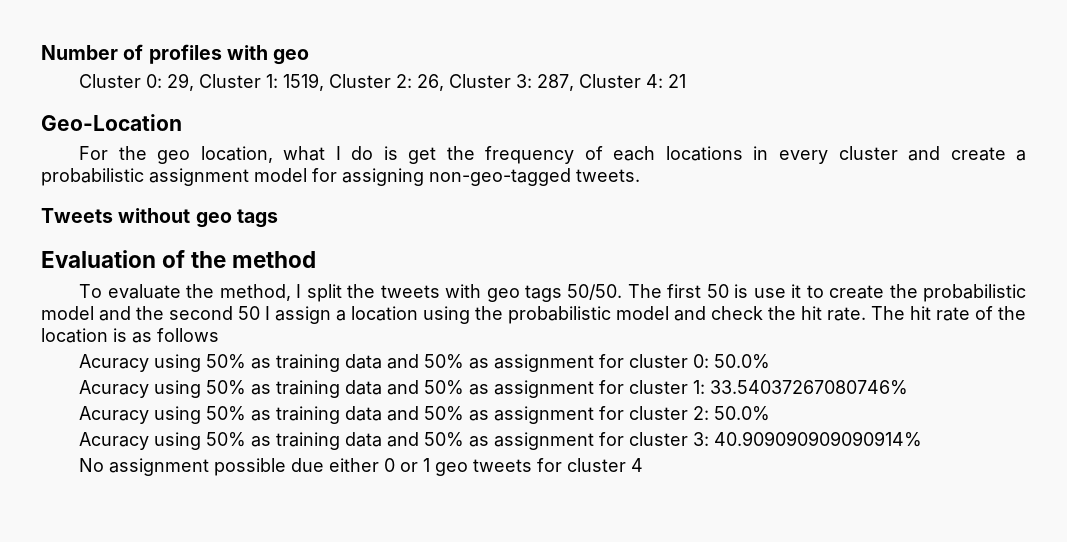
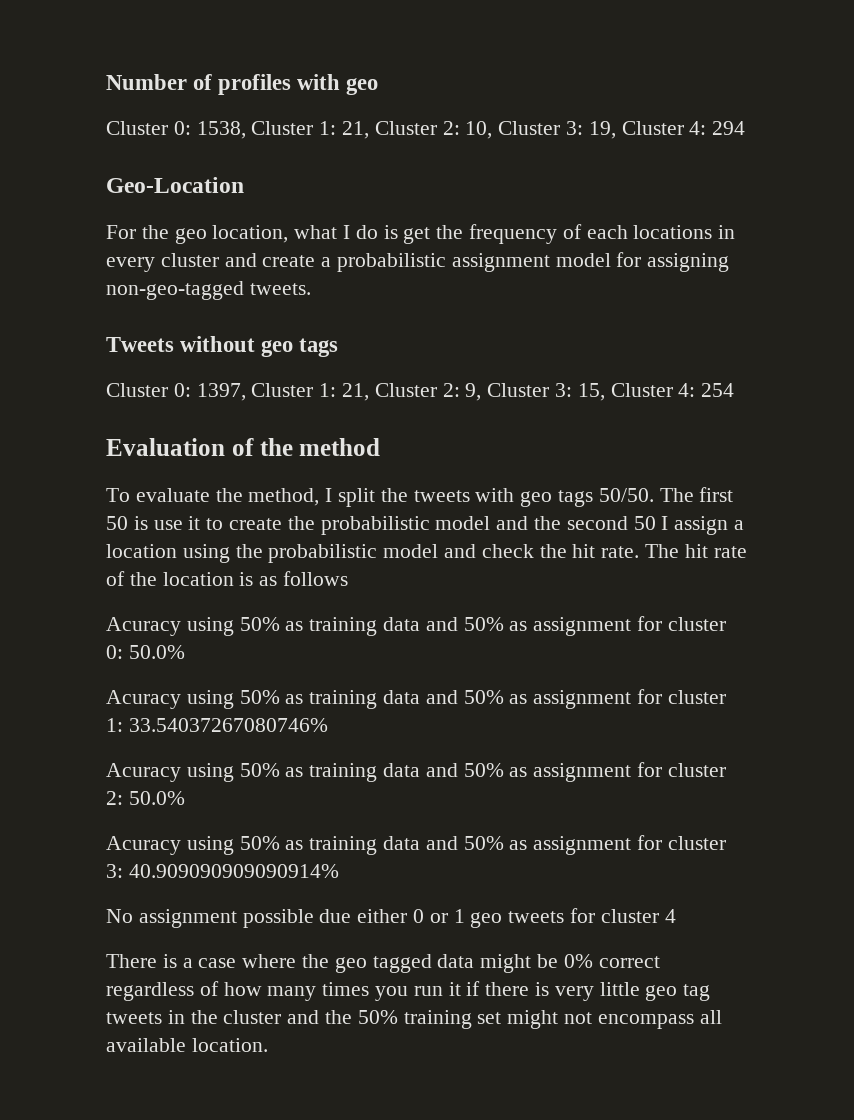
[167,73,687,91] 29, Cluster 1: 1519, Cluster 2: 26, Cluster 3: 287, Cluster 4: 21 -> [196,121,746,139] 1538, Cluster 1: 21, Cluster 2: 10, Cluster 3: 19, Cluster 4: 294
(278, 218) none -> [106,383,735,401] // Cluster 0: 1397, Cluster 1: 21, Cluster 2: 9, Cluster 3: 15, Cluster 4: 254
(644, 465) none -> [106,954,660,973] [106,981,711,1001] [106,1010,722,1029] [106,1038,268,1052] // There is a case where the geo tagged data might be 0% correct regardless of how many times you run it if there is very little geo tag tweets in the cluster and the 50% training set might not encompass all available location.

